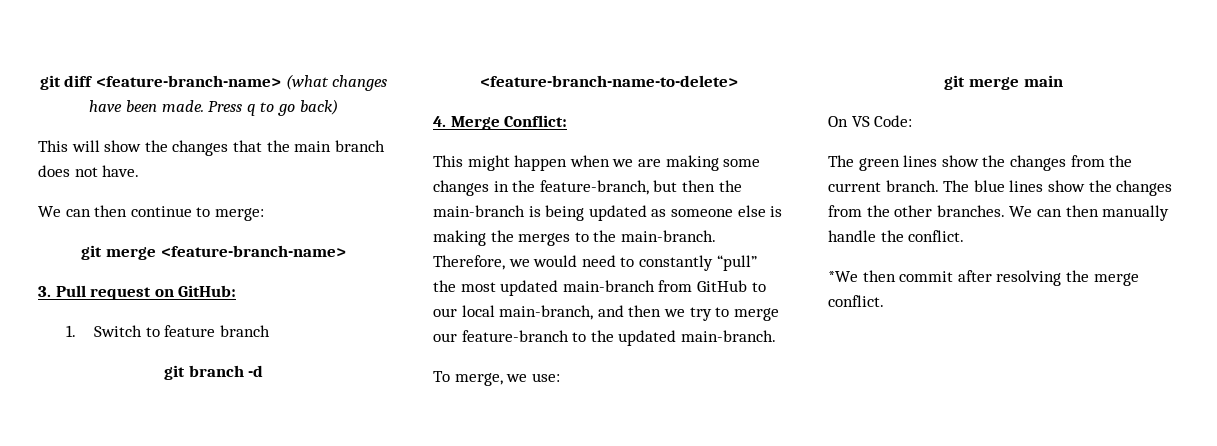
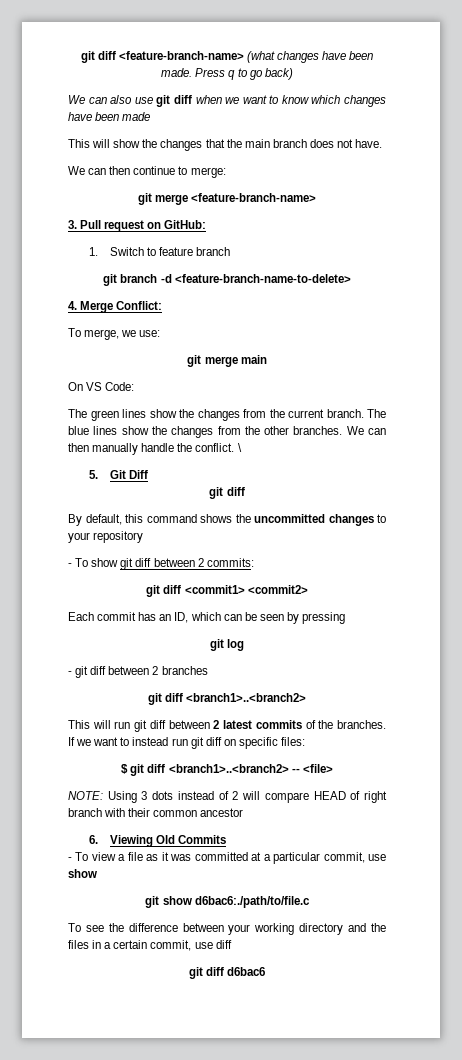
(338, 107) none -> [68,95,387,107] [68,112,151,121] // We can also use git diff when we want to know which changes have been made
[433,155,761,171] [433,180,742,196] [433,205,783,221] [433,230,716,246] [433,255,757,271] [433,280,766,296] [433,305,779,321] [433,330,776,346] // This might happen when we are making some changes in the feature-branch, but then the main-branch is being updated as someone else is making the merges to the main-branch. Therefore, we would need to constantly “pull” the most updated main-branch from GitHub to our local main-branch, and then we try to merge our feature-branch to the updated main-branch. -> (163, 305) none
[828,270,1139,286] [828,295,884,307] // *We then commit after resolving the merge conflict. -> [237,443,242,452] [89,470,149,479] [209,487,245,499] [68,514,386,526] [68,531,144,543] [68,558,254,570] [146,585,308,597] [68,612,346,624] [209,639,245,651] [68,666,208,678] [147,693,307,705] [68,720,386,732] [68,737,306,749] [121,764,333,776] [68,791,387,803] [68,808,244,817] [89,835,227,847] [68,852,386,864] [68,869,97,878] [145,896,310,908] [68,923,386,935] [68,940,232,951] [188,967,266,979] \ // 5. Git Diff // git diff // By default, this command shows the uncommitted changes to your repository // - To show git diff between 2 commits: // git diff <commit1> <commit2> // Each commit has an ID, which can be seen by pressing // git log // - git diff between 2 branches // git diff <branch1>..<branch2> // This will run git diff between 2 latest commits of the branches. If we want to instead run git diff on specific files: // $ git diff <branch1>..<branch2> -- <file> // NOTE: Using 3 dots instead of 2 will compare HEAD of right branch with their common ancestor // 6. Viewing Old Commits // - To view a file as it was committed at a particular commit, use show // git show d6bac6:./path/to/file.c // To see the difference between your working directory and the files in a certain commit, use diff // git diff d6bac6

